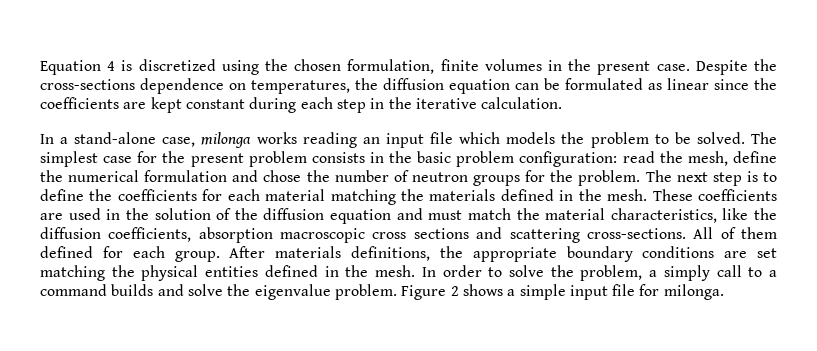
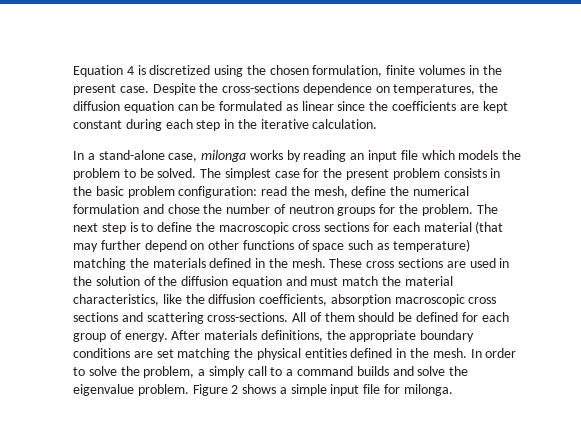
(297, 138) none -> [286,150,301,162] by
[117,189,326,201] coefficients for each material -> [218,221,504,234] [73,239,470,252] macroscopic cross sections for each material (that may further depend on other functions of space such as temperature)
[698,189,778,201] coefficients -> [366,258,444,268] cross sections
(778, 233) none -> [358,312,413,322] should be
[174,251,220,262] group. -> [73,330,168,342] group of energy.

